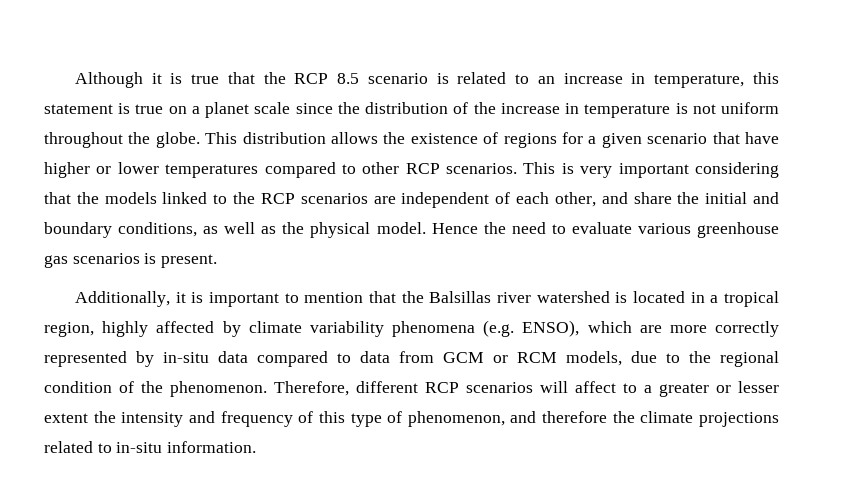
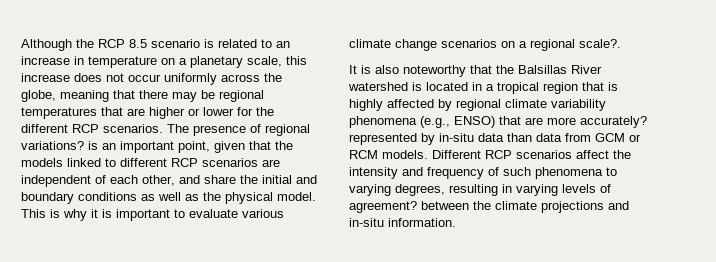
[151,72,255,84] it is true that -> (72, 45) none
[654,72,779,88] [44,102,779,118] [44,132,779,148] [44,162,780,178] temperature, this statement is true on a planet scale since the distribution of the increase in temperature is not uniform throughout the globe. This distribution allows the existence of regions for a given scenario that have higher or lower temperatures compared to other RCP scenarios. This is very important considering -> [88,56,307,68] [21,73,282,85] [21,90,264,102] [21,107,274,119] [21,124,310,136] [21,141,245,153] temperature on a planetary scale, this increase does not occur uniformly across the globe, meaning that there may be regional temperatures that are higher or lower for the different RCP scenarios. The presence of regional variations? is an important point, given
[233,192,256,204] the -> [120,158,167,167] different
[118,222,198,237] conditions, -> [78,192,137,201] conditions
[431,222,779,238] [44,253,218,268] [74,291,364,307] Hence the need to evaluate various greenhouse gas scenarios is present. // Additionally, it is important to mention -> [21,209,284,221] [349,39,621,51] [349,65,466,77] This is why it is important to evaluate various climate change scenarios on a regional scale?. // It is also noteworthy
[496,292,531,303] river -> [571,65,602,74] River
[44,322,94,337] region, -> [543,82,618,94] region that is
(241, 329) none -> [456,99,501,111] regional
[483,320,632,337] (e.g. ENSO), which -> [420,116,521,128] (e.g., ENSO) that
[714,321,779,337] correctly -> [580,116,647,128] accurately?
[257,351,351,367] compared to -> [507,133,532,142] than
[566,351,779,367] [44,381,779,397] [44,413,88,423] models, due to the regional condition of the phenomenon. Therefore, different RCP scenarios will affect to a greater or lesser extent -> [382,150,609,159] models. Different RCP scenarios affect
[318,411,608,427] this type of phenomenon, and therefore -> [503,167,617,179] [349,184,611,196] [349,201,469,213] such phenomena to varying degrees, resulting in varying levels of agreement? between
[44,441,112,453] related to -> [608,201,629,210] and

